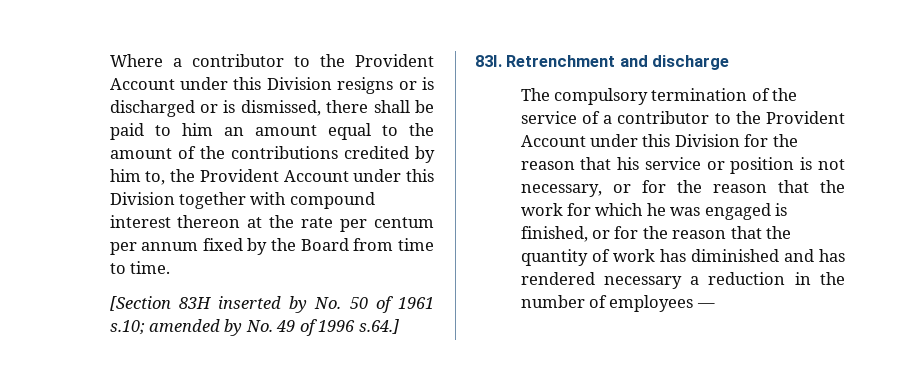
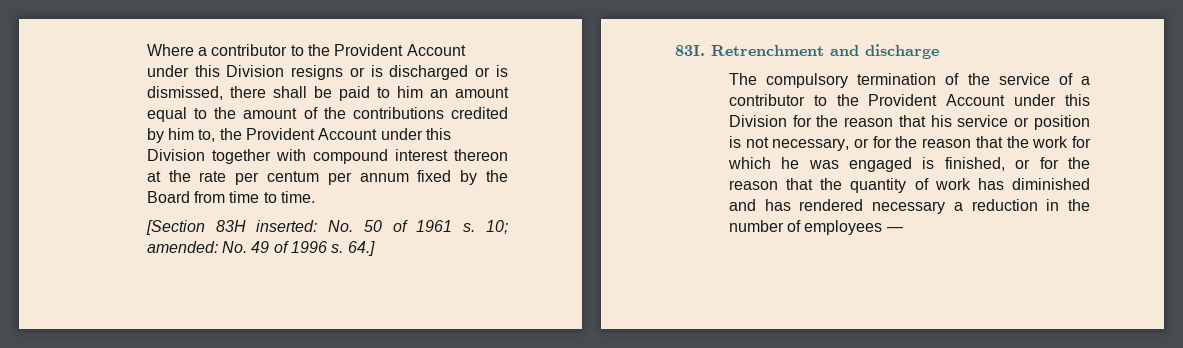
[217,296,308,313] inserted by -> [256,220,318,232] inserted:
[109,319,243,336] s.10; amended by -> [463,220,508,234] [146,241,218,253] s. 10; amended:
[358,319,399,334] s.64.] -> [331,241,375,256] s. 64.]

